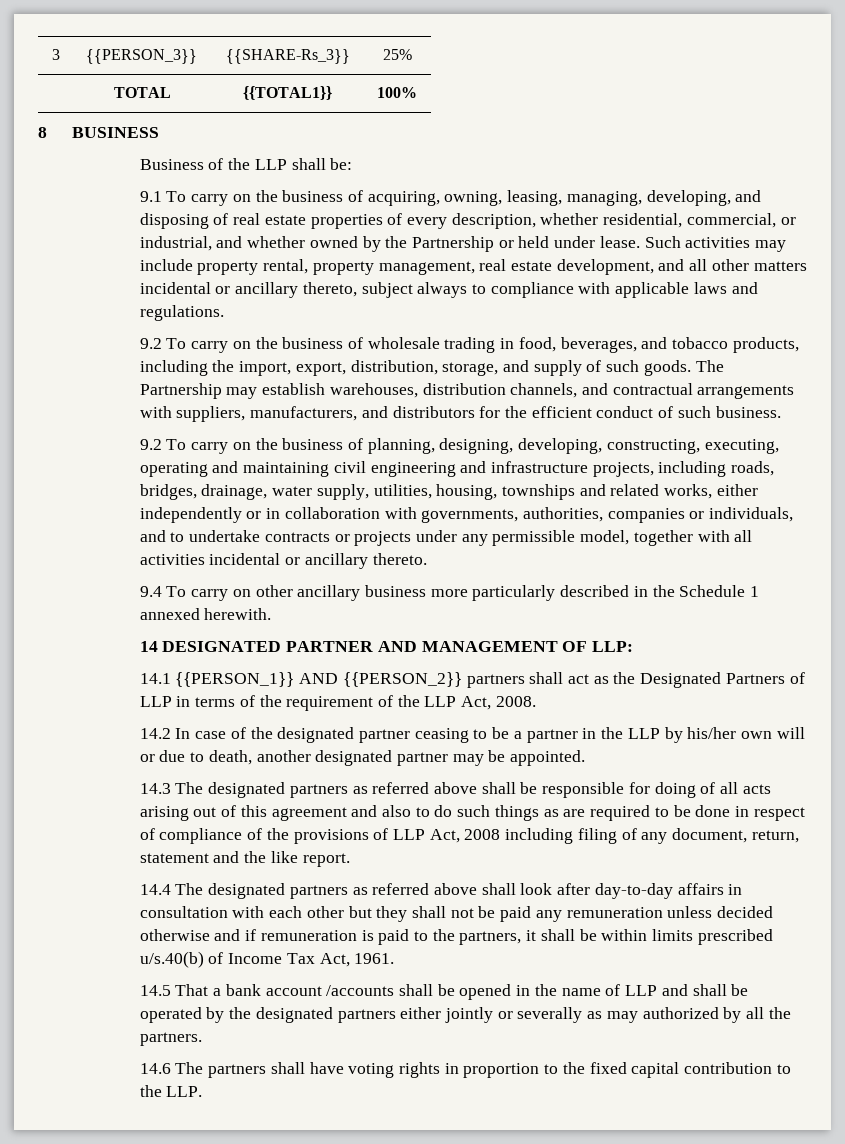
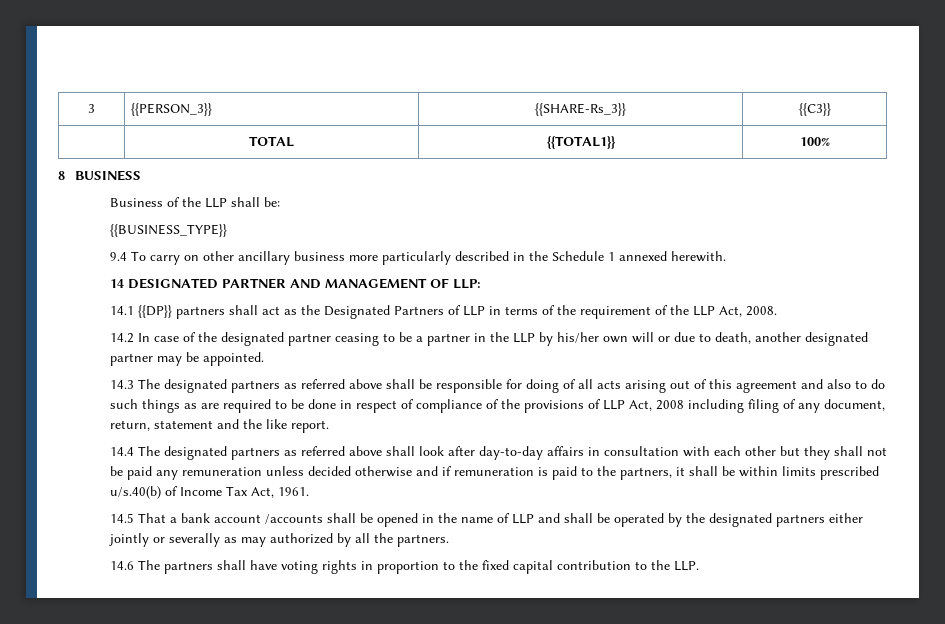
[382,49,412,60] 25% -> [798,103,831,116] {{C3}}
[139,190,762,206] [139,213,796,229] [139,236,787,252] [139,259,807,275] [139,282,758,298] [139,305,224,321] [139,337,799,353] [139,360,724,376] [139,383,795,399] [139,406,781,422] [139,438,779,454] [139,461,775,477] [139,484,758,500] [139,507,794,523] [139,530,753,546] [139,553,427,569] 9.1 To carry on the business of acquiring, owning, leasing, managing, developing, and disposing of real estate properties of every description, whether residential, commercial, or industrial, and whether owned by the Partnership or held under lease. Such activities may include property rental, property management, real estate development, and all other matters incidental or ancillary thereto, subject always to compliance with applicable laws and regulations. // 9.2 To carry on the business of wholesale trading in food, beverages, and tobacco products, including the import, export, distribution, storage, and supply of such goods. The Partnership may establish warehouses, distribution channels, and contractual arrangements with suppliers, manufacturers, and distributors for the efficient conduct of such business. // 9.2 To carry on the business of planning, designing, developing, constructing, executing, operating and maintaining civil engineering and infrastructure projects, including roads, bridges, drainage, water supply, utilities, housing, townships and related works, either independently or in collaboration with governments, authorities, companies or individuals, and to undertake contracts or projects under any permissible model, together with all activities incidental or ancillary thereto. -> [109,224,227,237] {{BUSINESS_TYPE}}
[175,672,462,687] {{PERSON_1}} AND {{PERSON_2}} -> [137,305,172,318] {{DP}}

